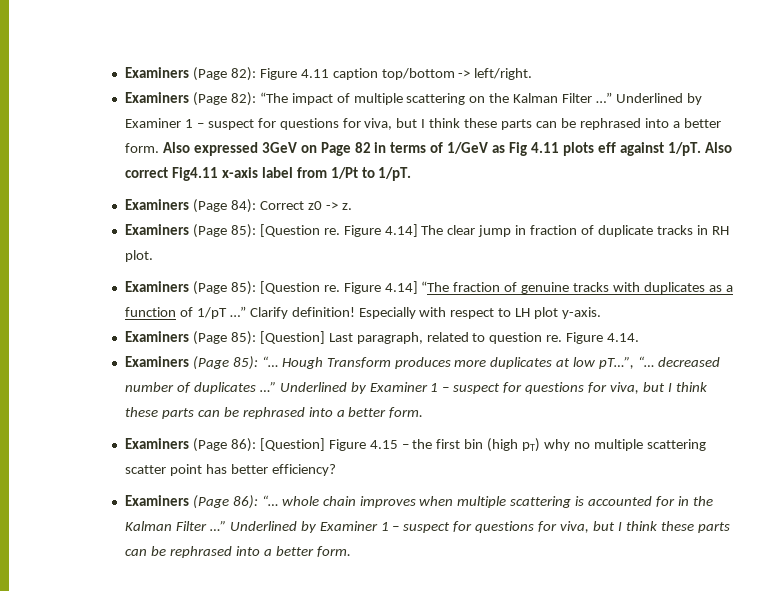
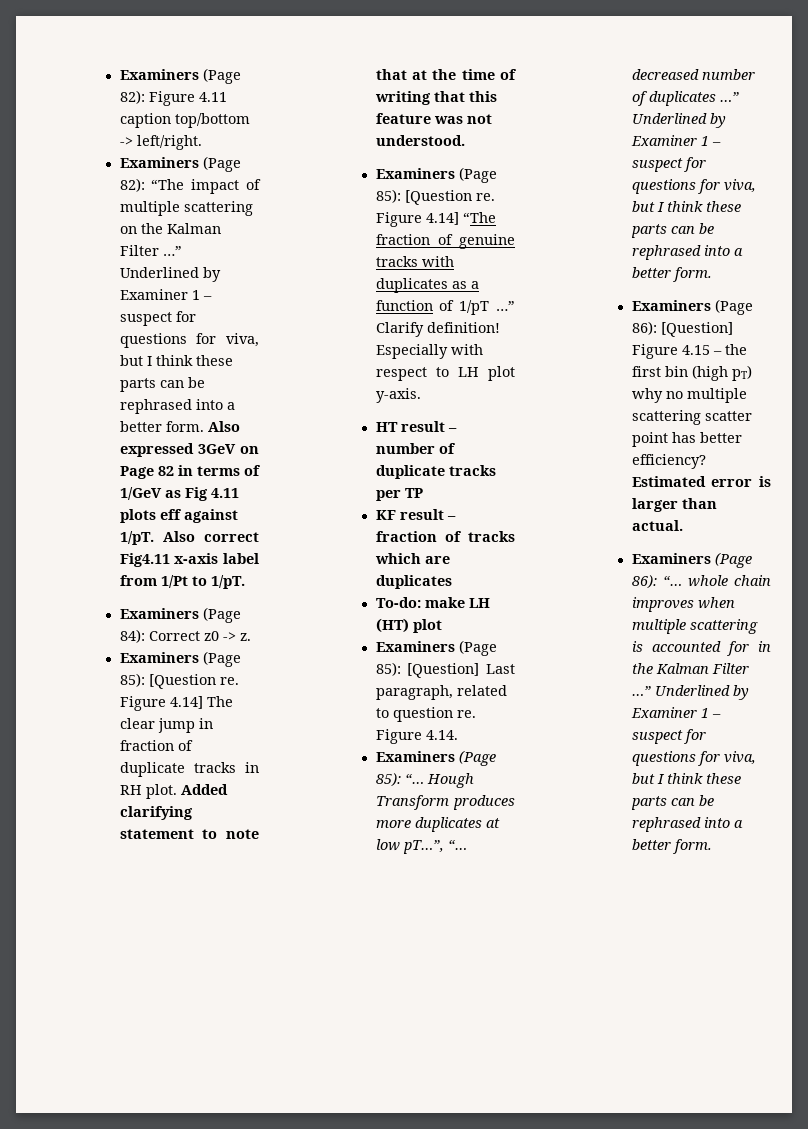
(154, 256) none -> [180,784,228,795] [119,806,193,820] [119,829,259,839] [375,69,516,80] [374,91,497,105] [375,113,492,124] [375,135,465,146] Added clarifying statement to note that at the time of writing that this feature was not understood.
(602, 313) none -> [375,421,457,432] [375,443,455,454] [375,465,496,479] [375,488,423,501] [375,509,456,520] [375,531,515,542] [374,553,450,564] [375,575,452,589] [375,597,490,608] [375,618,442,633] // HT result – number of duplicate tracks per TP // KF result – fraction of tracks which are duplicates // To-do: make LH (HT) plot
(336, 470) none -> [631,476,771,487] [631,498,717,512] [631,520,683,531] Estimated error is larger than actual.

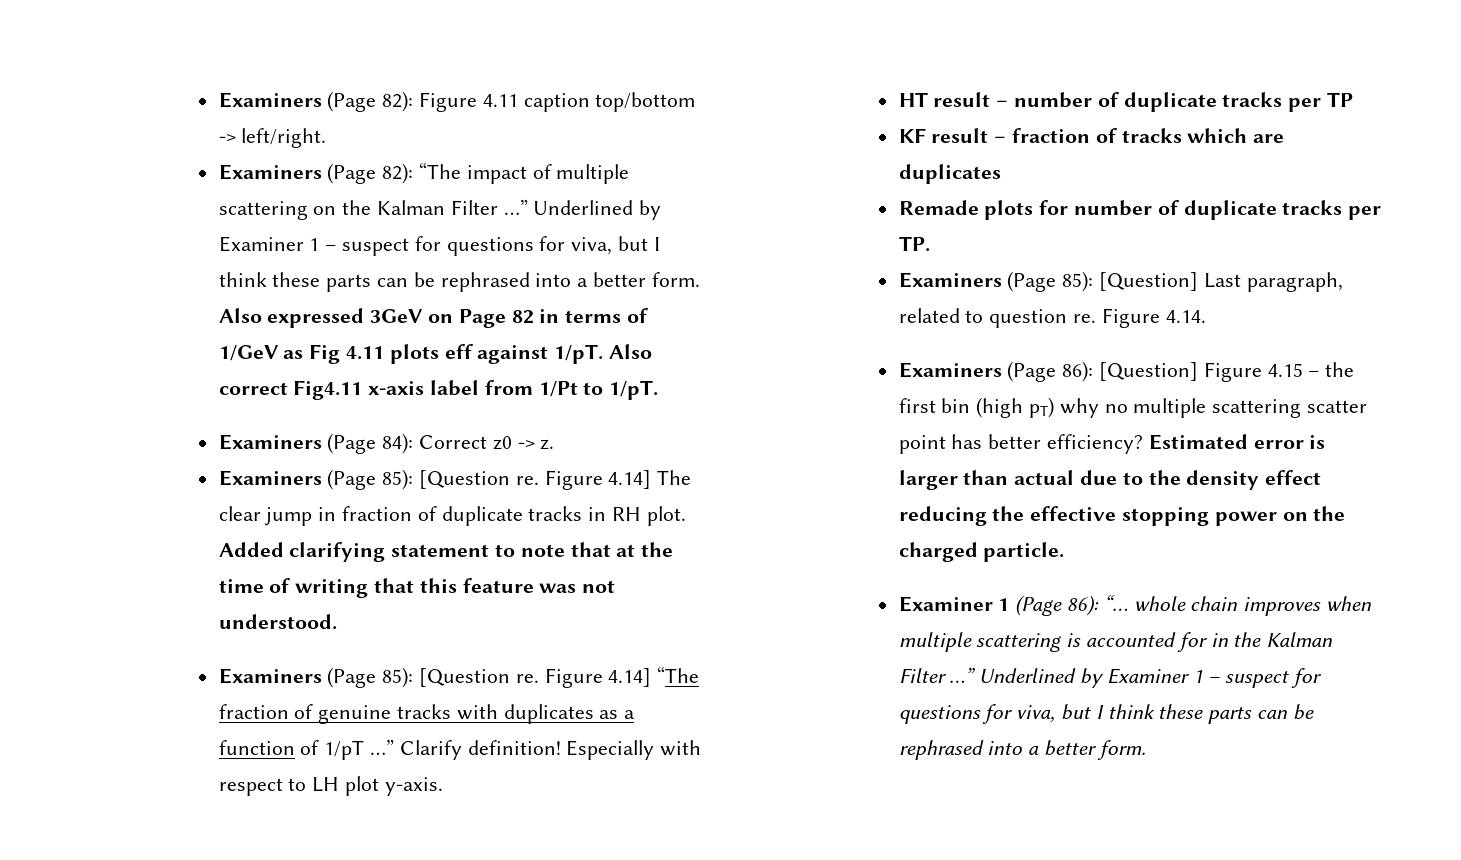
[375,597,490,608] [375,618,442,633] To-do: make LH (HT) plot -> [898,200,1382,220] [898,236,930,252] Remade plots for number of duplicate tracks per TP.
[375,750,496,766] [375,773,474,788] [375,795,515,810] [375,817,500,832] [375,839,467,854] [631,69,755,80] [631,91,739,106] [631,113,726,128] [630,135,721,146] [631,157,706,172] [631,179,756,194] [631,201,741,212] [630,223,714,238] [631,245,743,260] [631,267,712,282] // Examiners (Page 85): “… Hough Transform produces more duplicates at low pT…”, “… decreased number of duplicates …” Underlined by Examiner 1 – suspect for questions for viva, but I think these parts can be rephrased into a better form. -> (1206, 316) none
[631,520,683,531] [631,553,711,564] actual. // Examiners -> [1014,470,1322,490] [898,506,1346,526] [898,542,1065,562] [898,596,1010,612] actual due to the density effect reducing the effective stopping power on the charged particle. // Examiner 1

